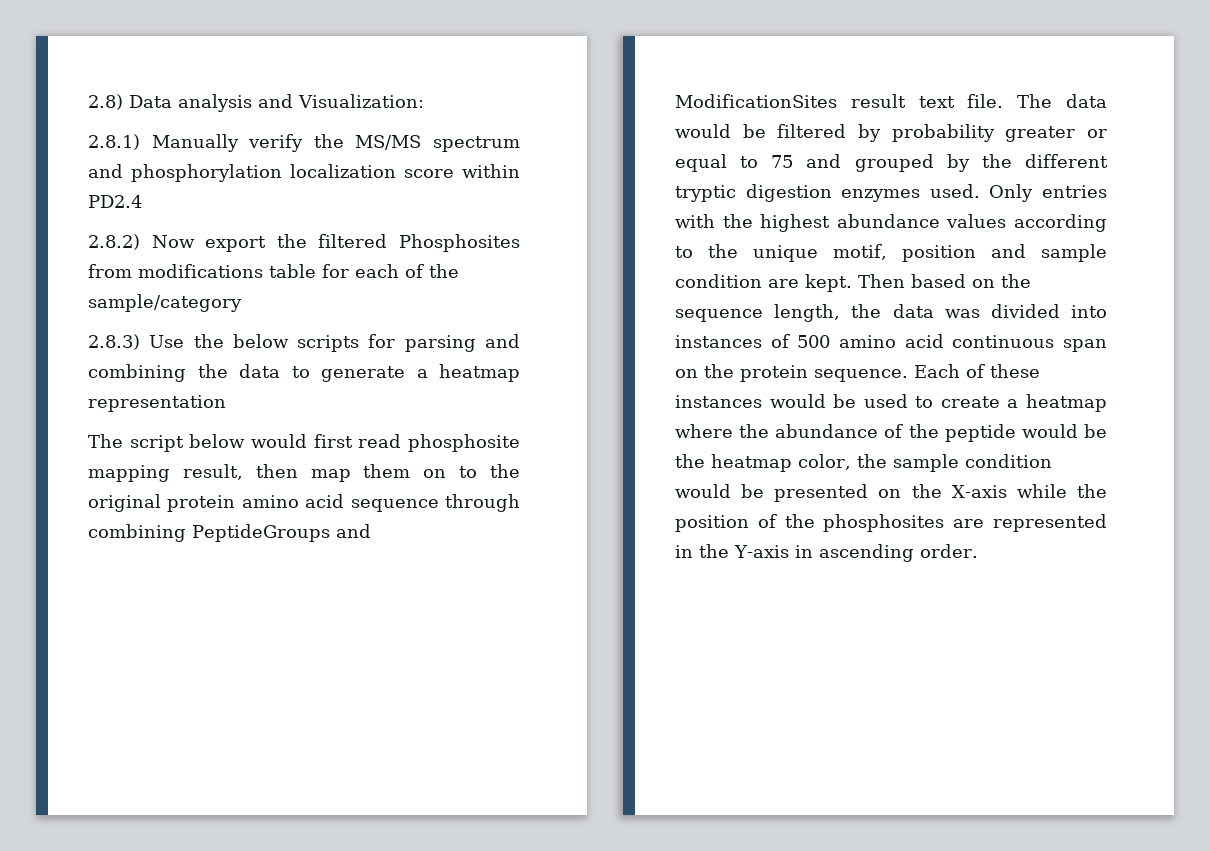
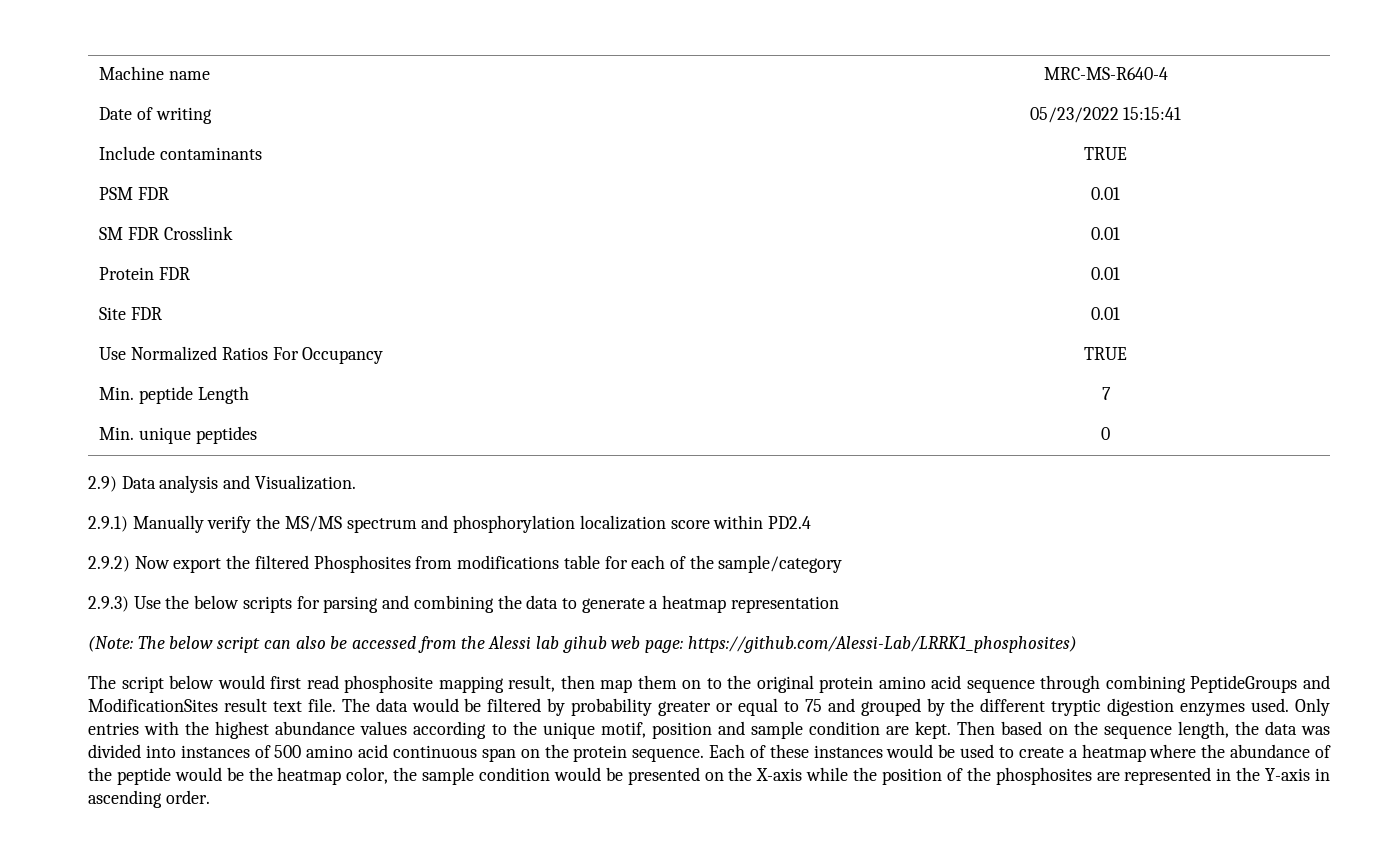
[88,94,123,110] 2.8) -> [99,66,211,80] [1043,67,1168,80] [99,107,212,124] [1029,107,1182,123] [99,146,263,160] [1084,147,1127,160] [99,187,170,200] [1091,187,1120,200] [99,226,233,240] [1091,227,1120,240] [99,267,191,280] [1091,267,1120,280] [99,307,163,320] [1091,307,1120,320] [99,346,384,364] [1084,347,1127,360] [99,386,249,404] [1101,387,1111,400] [99,426,257,444] [1101,427,1110,440] [88,476,117,492] Machine name | MRC-MS-R640-4 // Date of writing | 05/23/2022 15:15:41 // Include contaminants | TRUE // PSM FDR | 0.01 // SM FDR Crosslink | 0.01 // Protein FDR | 0.01 // Site FDR | 0.01 // Use Normalized Ratios For Occupancy | TRUE // Min. peptide Length | 7 // Min. unique peptides | 0 // 2.9)
[298,94,424,108] [88,134,140,150] Visualization: // 2.8.1) -> [254,475,356,490] [88,516,128,532] Visualization. // 2.9.1)
[88,234,140,250] 2.8.2) -> [88,556,130,572] 2.9.2)
[88,334,140,350] 2.8.3) -> [88,596,129,612] 2.9.3)
(226, 403) none -> [88,636,1077,653] // (Note: The below script can also be accessed from the Alessi lab gihub web page: https://github.com/Alessi-Lab/LRRK1_phosphosites)

